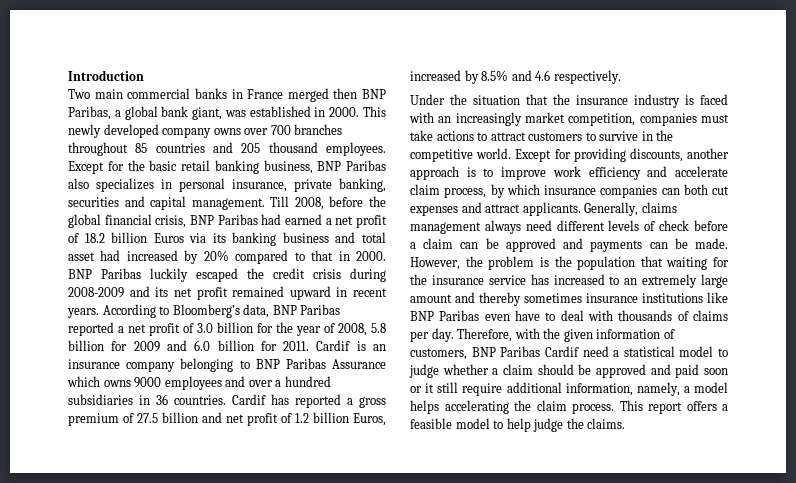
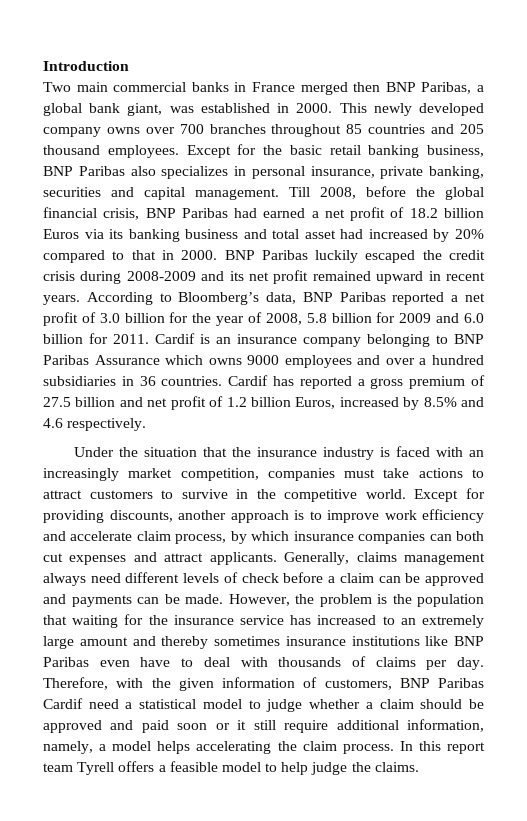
[619,400,682,414] This report -> [399,741,486,754] [43,762,115,775] In this report team Tyrell

